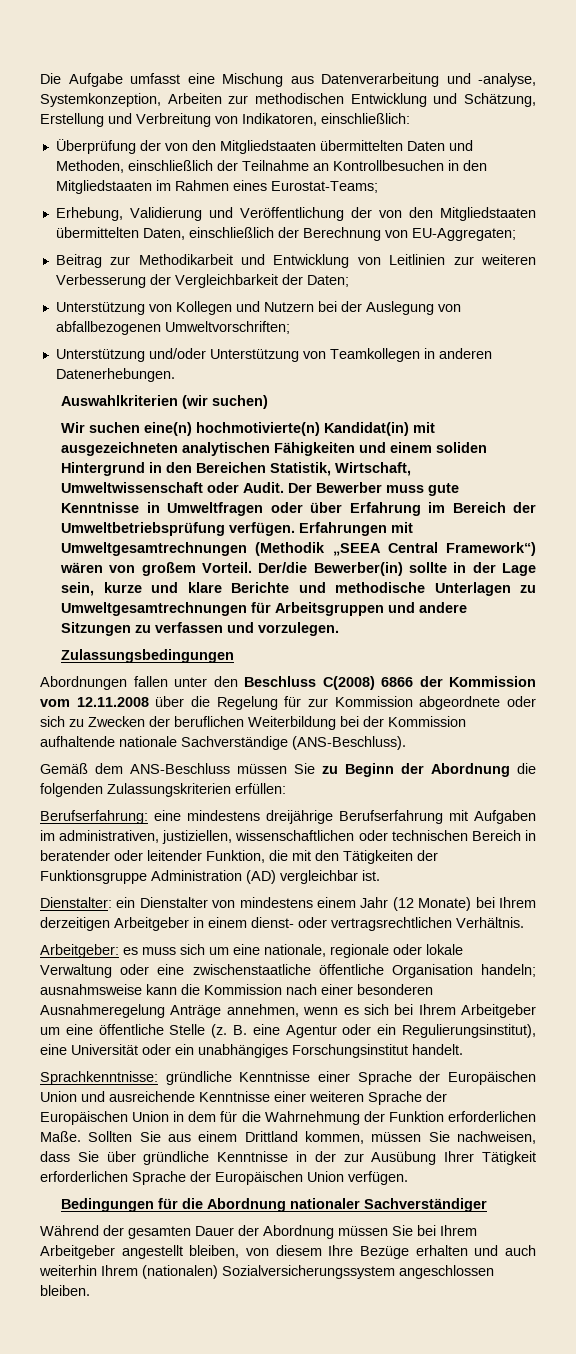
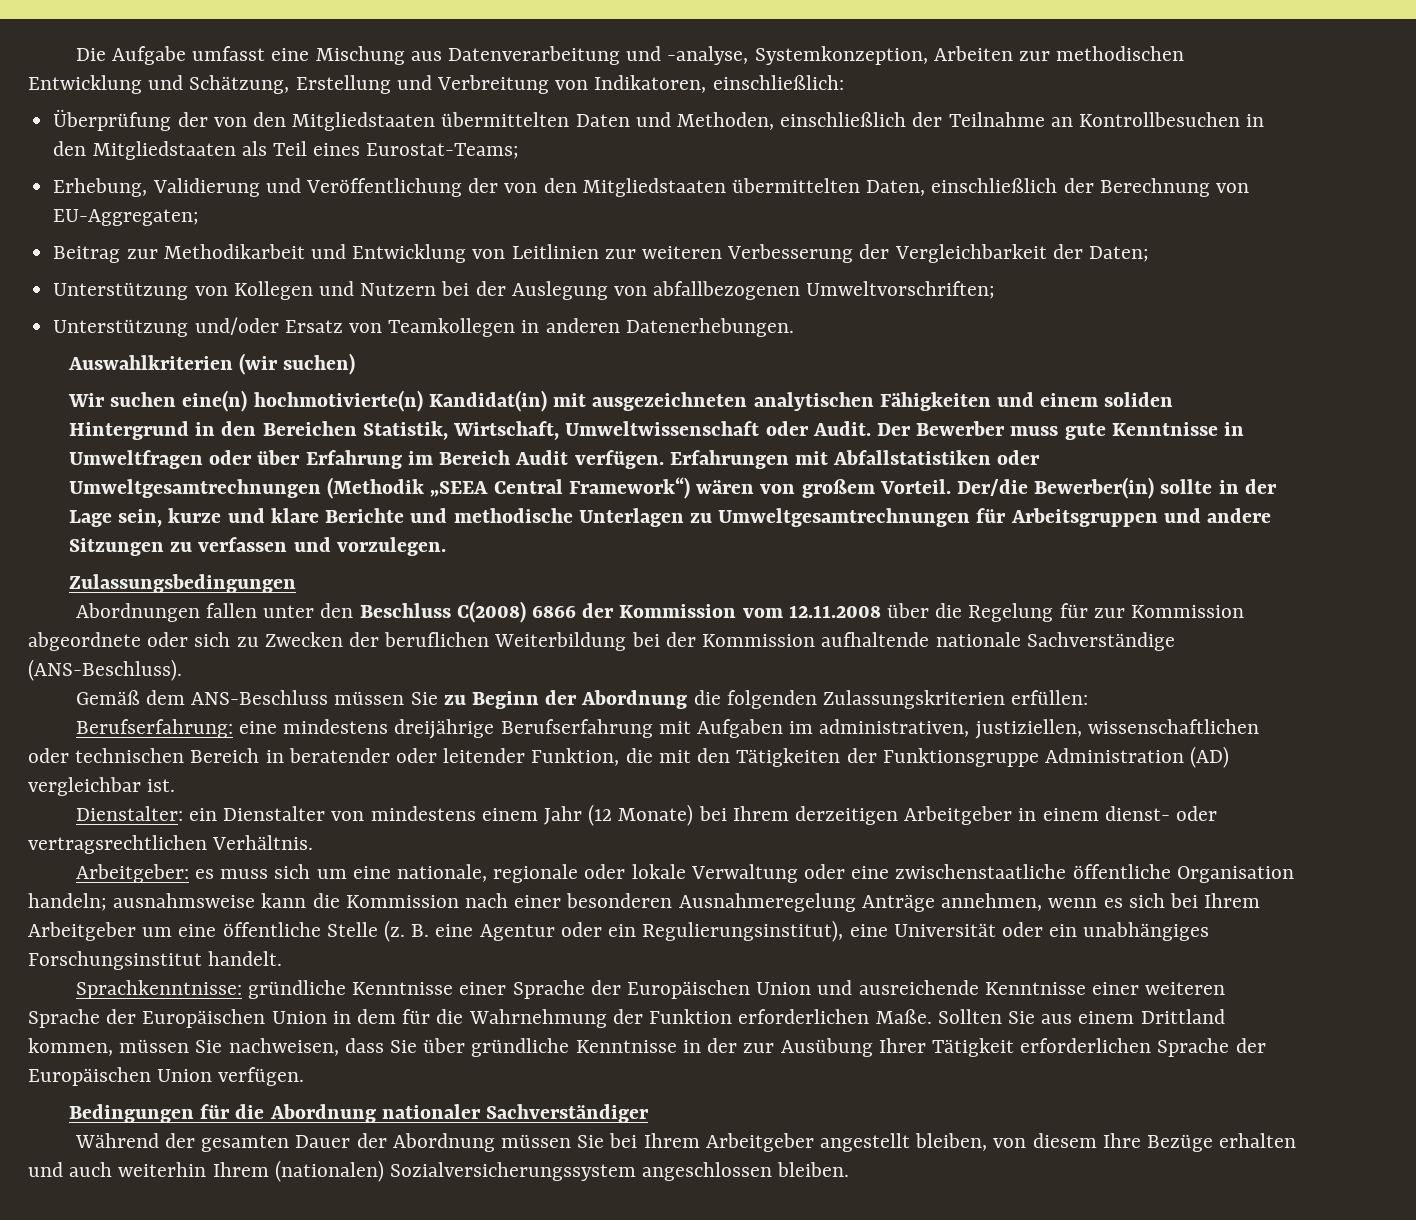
[155,180,229,191] im Rahmen -> [241,141,307,156] als Teil
[209,349,299,362] Unterstützung -> [284,320,343,333] Ersatz
[513,502,536,513] [61,522,226,536] der Umweltbetriebsprüfung -> [515,450,569,465] Audit
(414, 527) none -> [833,450,1041,465] Abfallstatistiken oder

